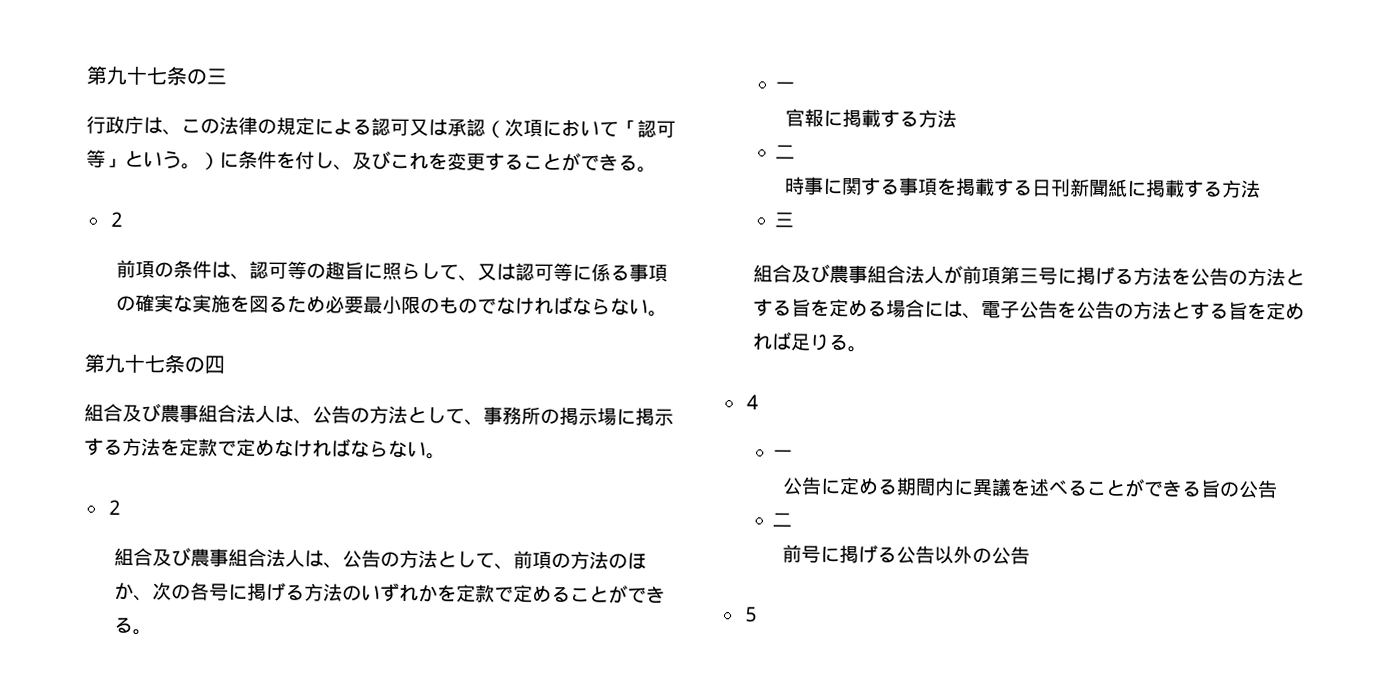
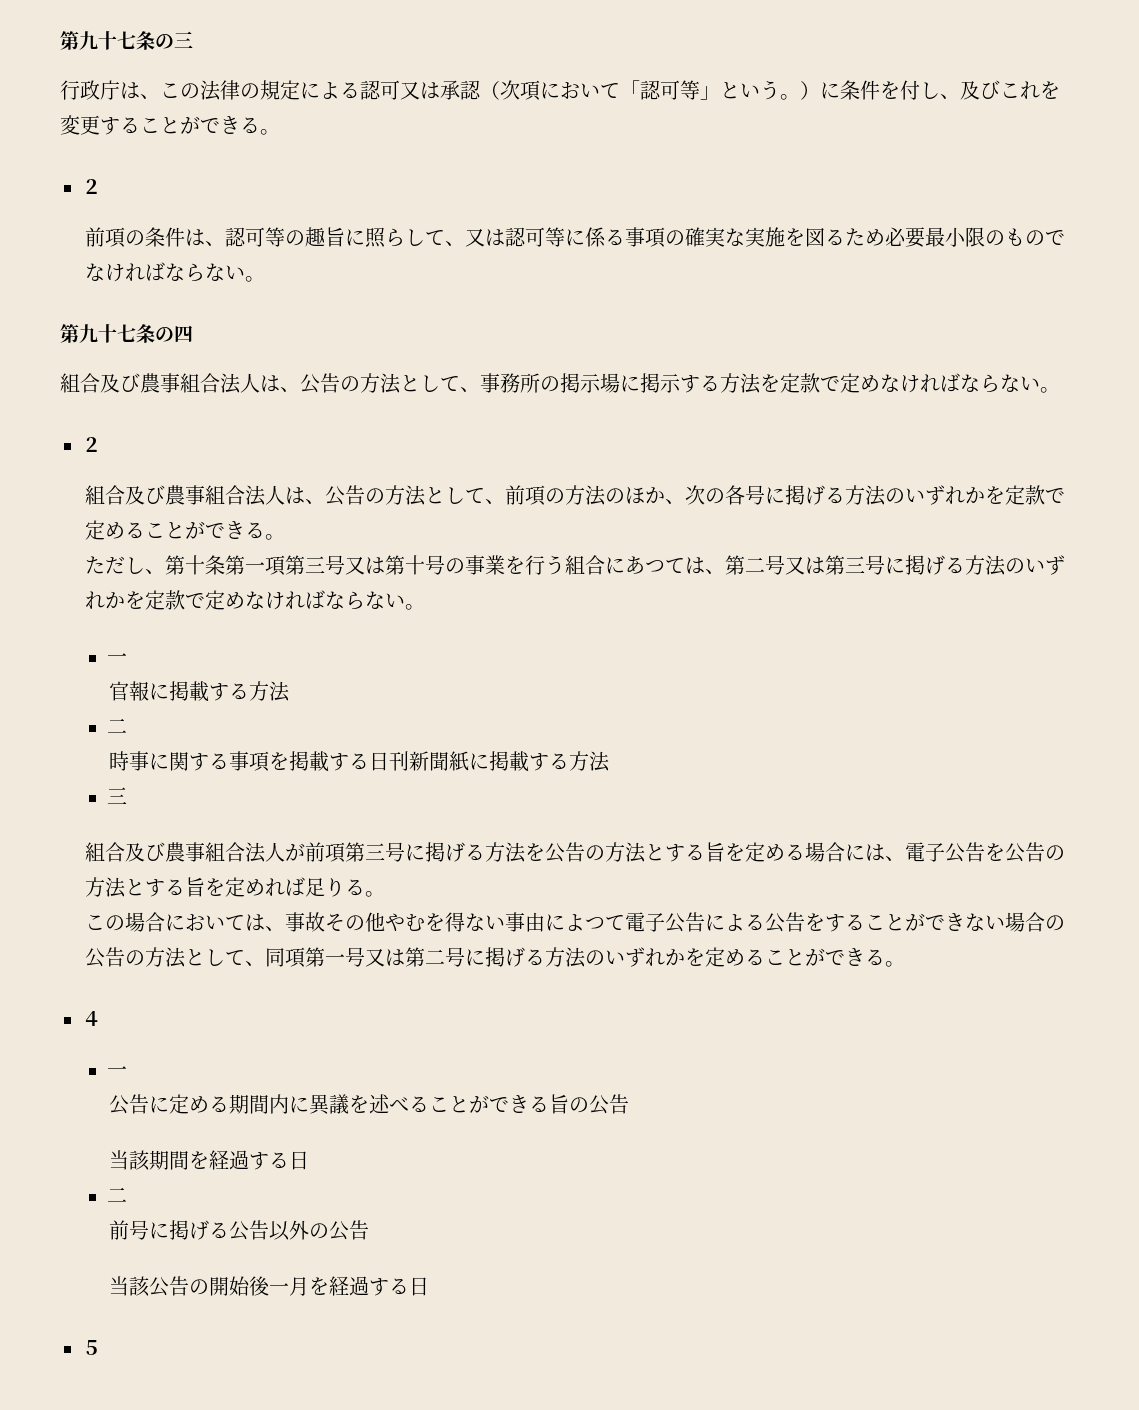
(152, 632) none -> [84,555,1065,576] [84,590,425,610] // ただし、第十条第一項第三号又は第十号の事業を行う組合にあつては、第二号又は第三号に掲げる方法のいずれかを定款で定めなければならない。
(867, 349) none -> [84,912,1065,933] [84,947,905,968] // この場合においては、事故その他やむを得ない事由によつて電子公告による公告をすることができない場合の公告の方法として、同項第一号又は第二号に掲げる方法のいずれかを定めることができる。
(1278, 489) none -> [109,1150,310,1171] // 当該期間を経過する日
(1030, 555) none -> [109,1276,430,1297] // 当該公告の開始後一月を経過する日

